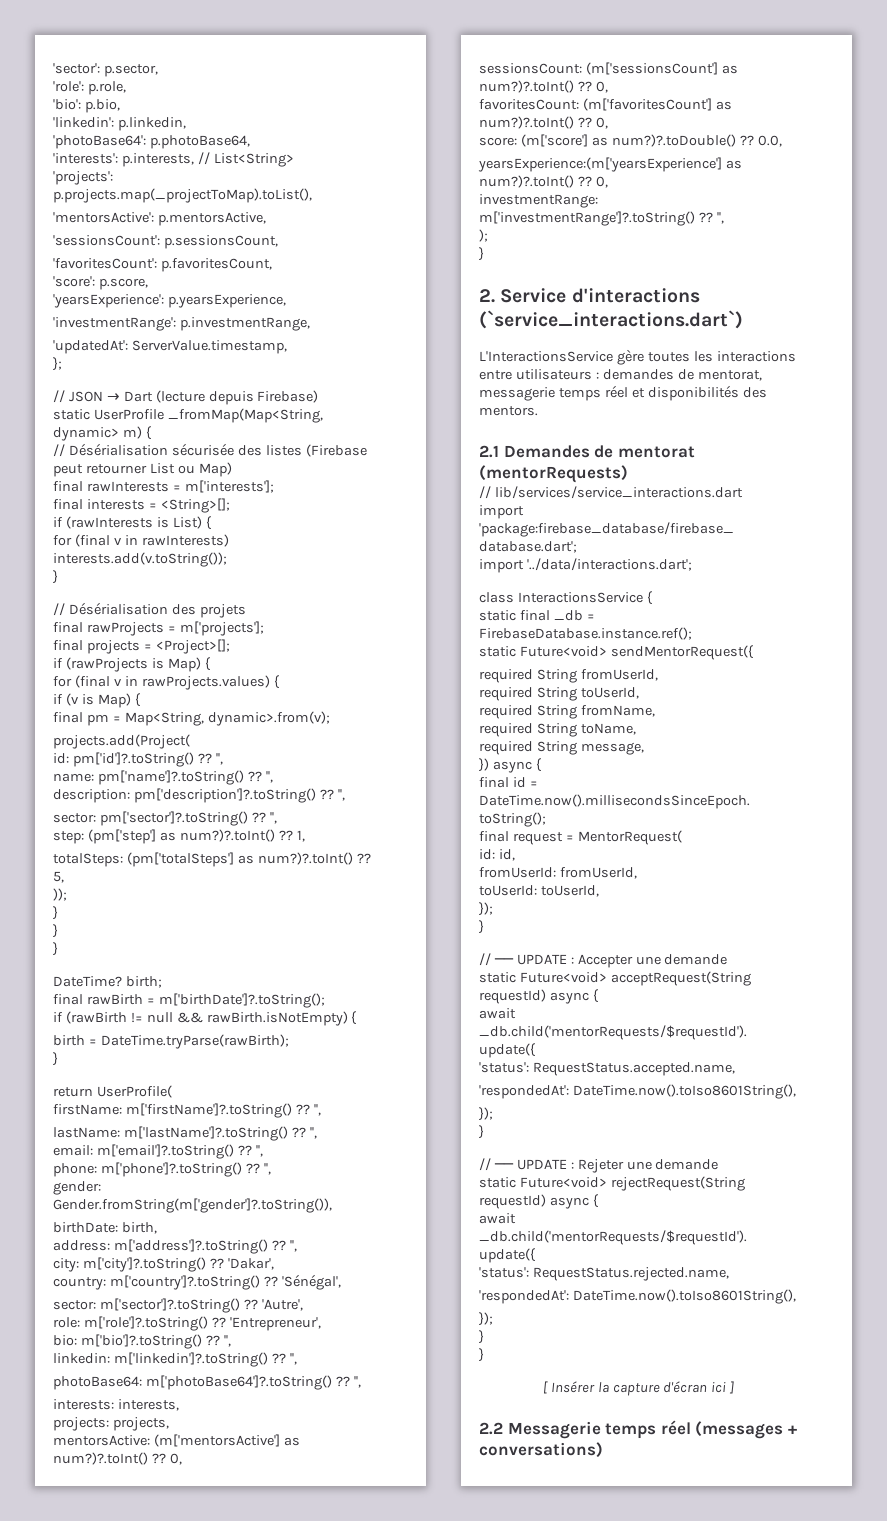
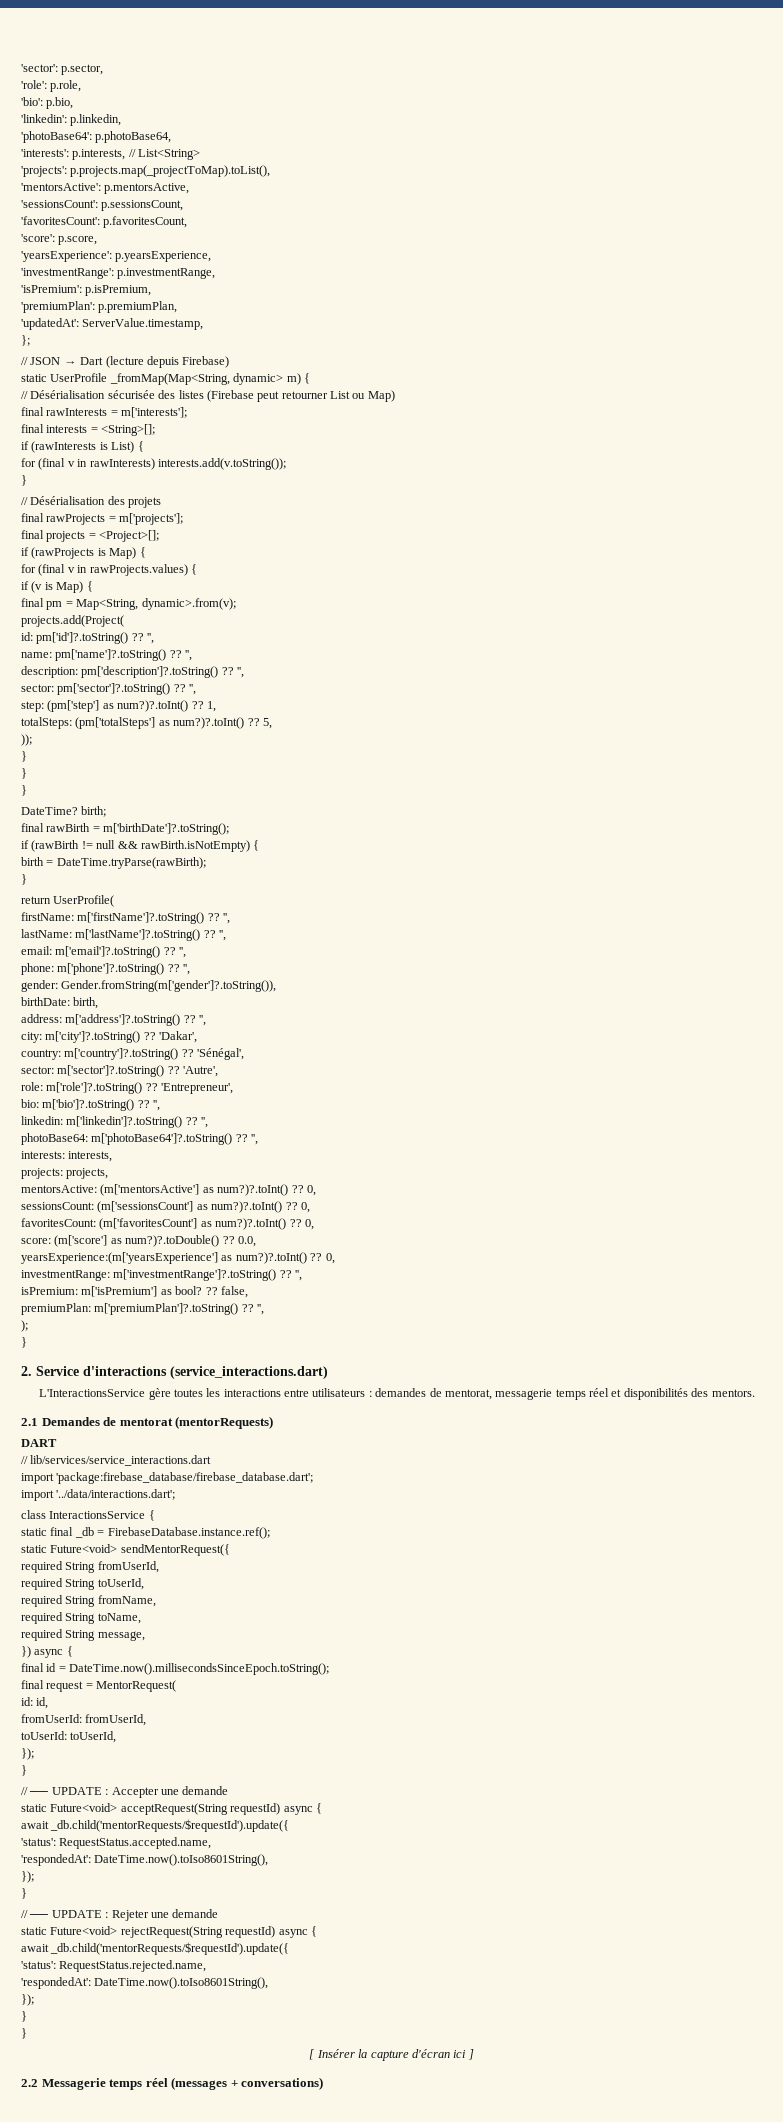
(310, 324) none -> [21,285,152,296] [21,301,178,313] // 'isPremium': p.isPremium, // 'premiumPlan': p.premiumPlan,
(724, 218) none -> [21,1286,248,1298] [21,1303,265,1315] // isPremium: m['isPremium'] as bool? ?? false, // premiumPlan: m['premiumPlan']?.toString() ?? '',
[479,310,743,329] (`service_interactions.dart`) -> [170,1366,328,1379] (service_interactions.dart)
(628, 474) none -> [21,1439,57,1447] // DART

